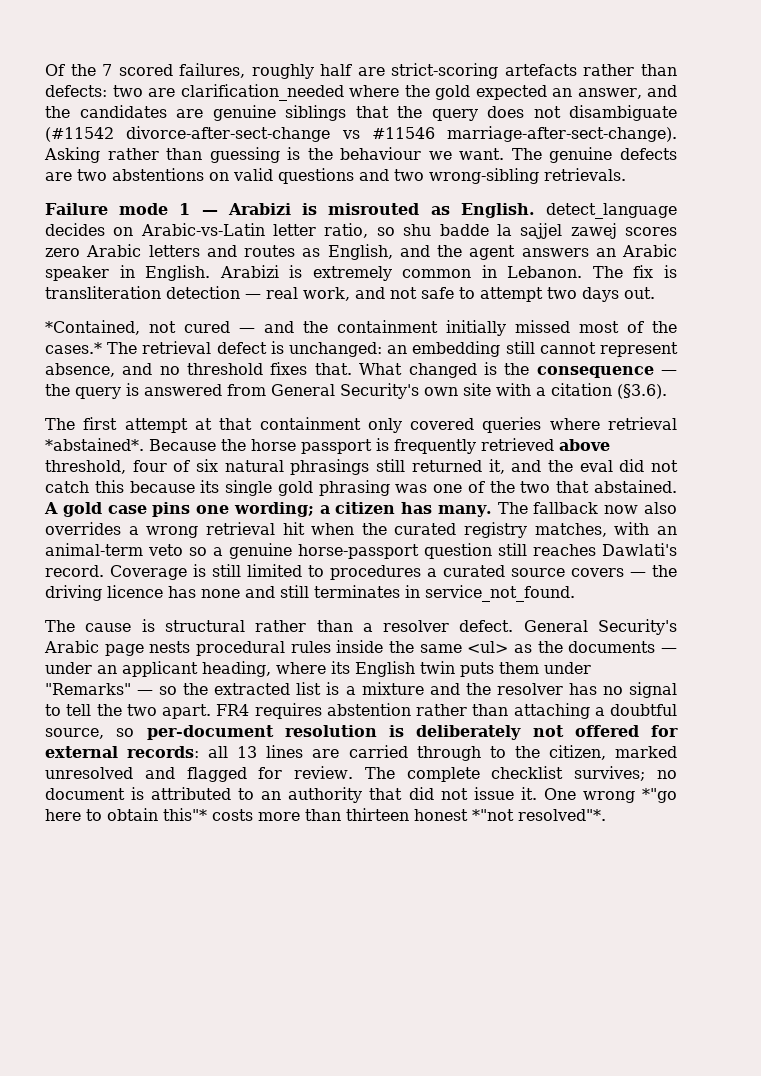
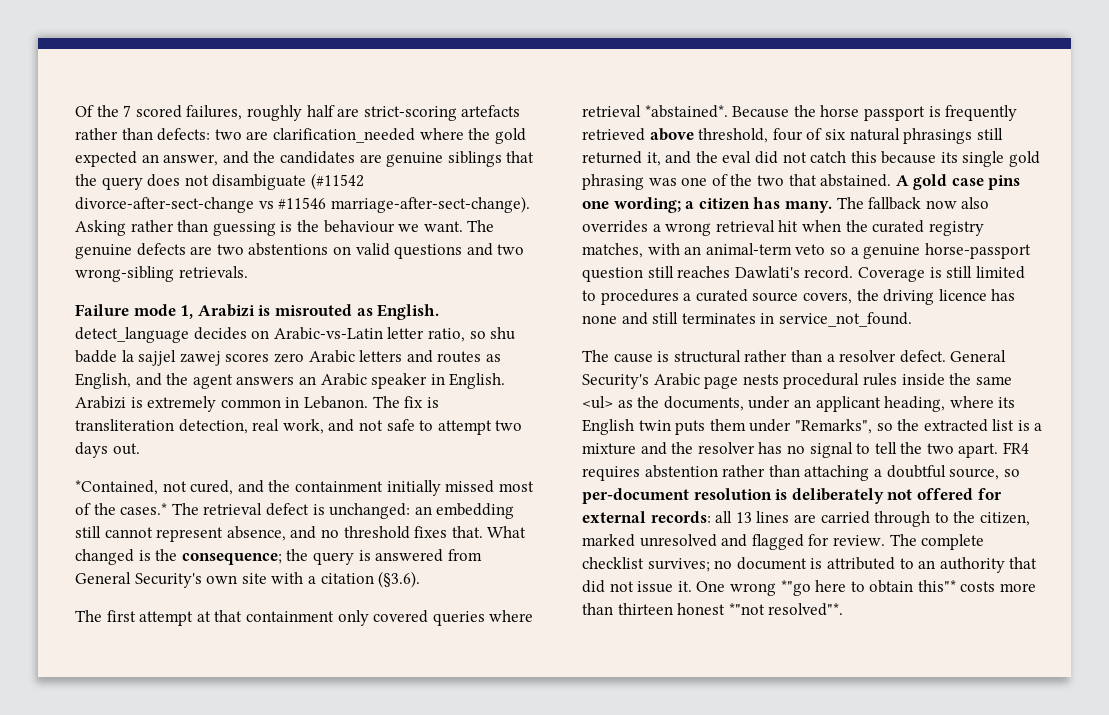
[179,203,218,215] 1 — -> [180,305,194,319] 1,
[166,286,261,299] detection — -> [178,419,248,434] detection,
[184,321,255,333] cured — -> [190,480,234,495] cured,
[536,366,678,378] consequence — -> [181,553,282,565] consequence;
[571,568,646,577] covers — -> [802,292,852,304] covers,
[568,641,677,653] documents — -> [663,396,744,411] documents,
[45,683,154,695] "Remarks" — -> [794,419,872,434] "Remarks",

